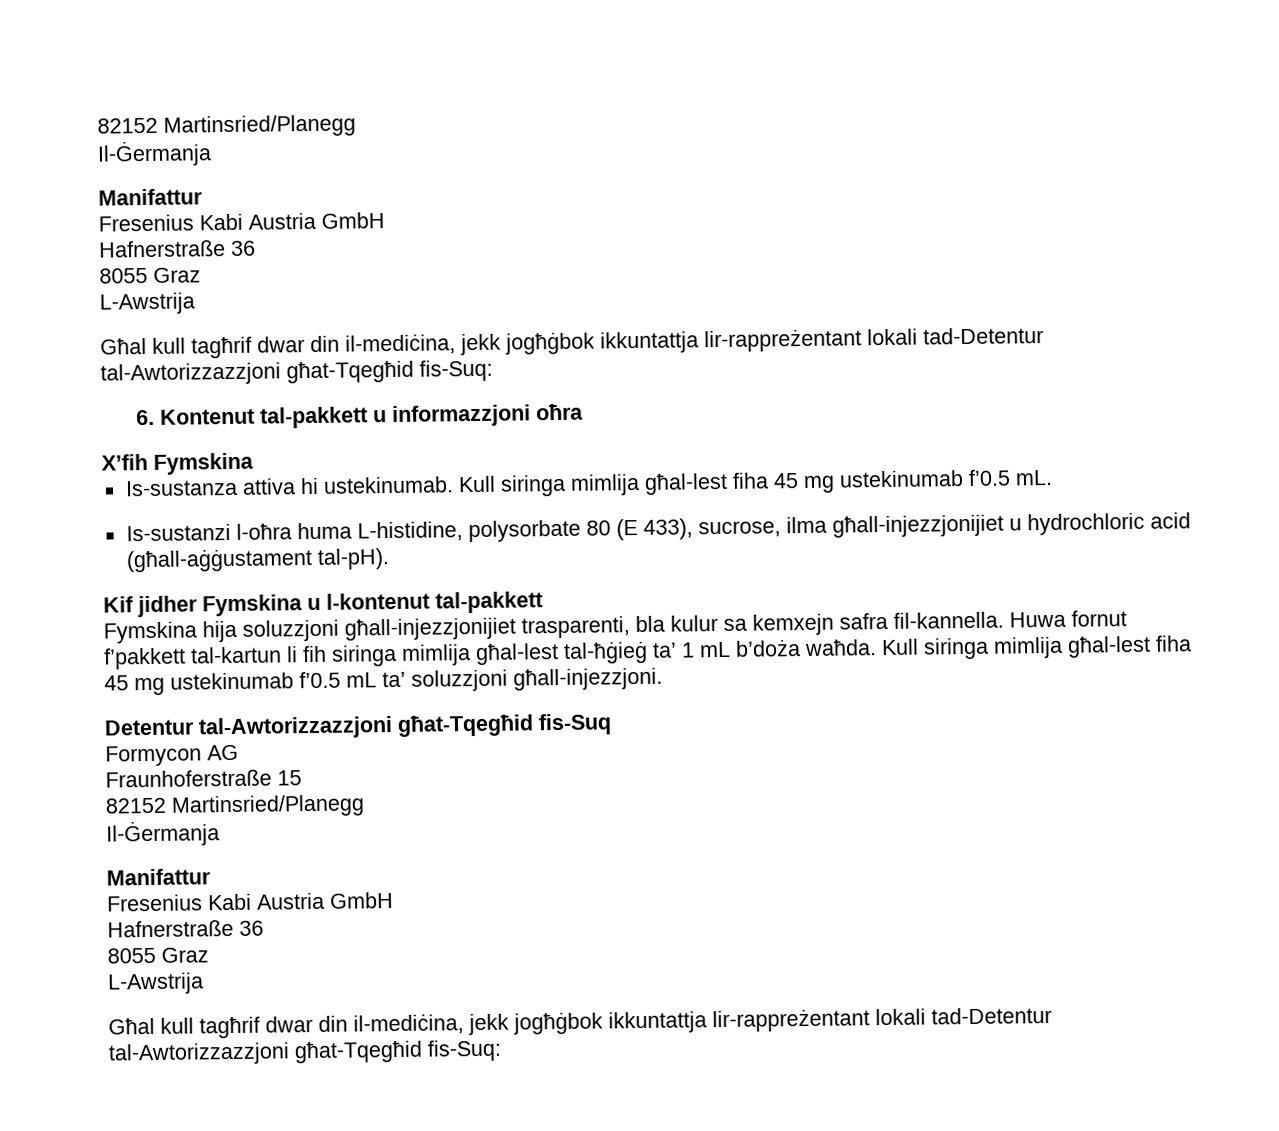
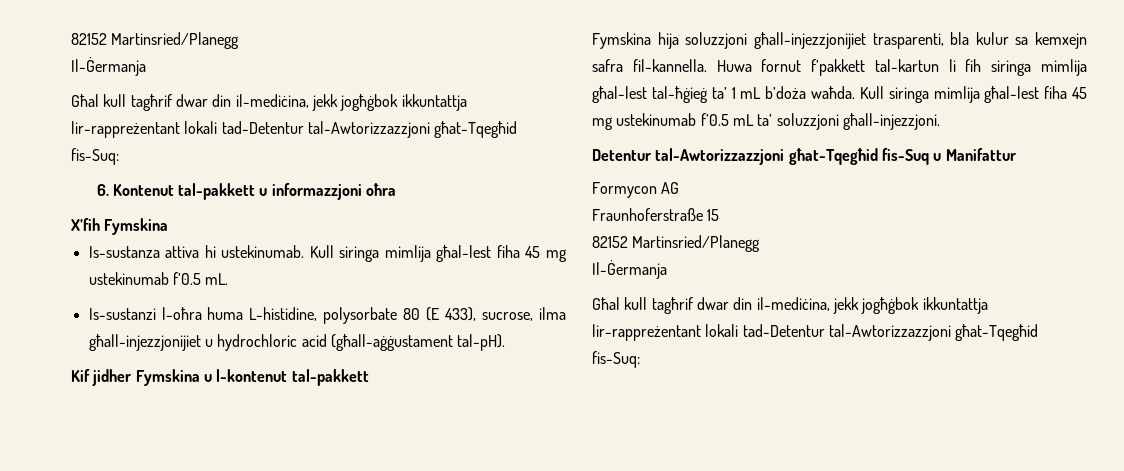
[97,114,356,138] [97,140,212,167] [98,188,203,206] [98,212,385,232] [99,240,256,258] [99,267,201,284] [99,292,195,315] 82152 Martinsried/Planegg // Il-Ġermanja // Manifattur // Fresenius Kabi Austria GmbH // Hafnerstraße 36 // 8055 Graz // L-Awstrija -> [71,32,240,49] [71,57,146,76] 82152 Martinsried/Planegg // Il-Ġermanja
(612, 724) none -> [933,148,1016,161] u Manifattur
[106,868,211,886] [106,892,394,912] [107,919,264,938] [107,947,209,964] [107,972,204,995] // Manifattur // Fresenius Kabi Austria GmbH // Hafnerstraße 36 // 8055 Graz // L-Awstrija -> (667, 269) none

